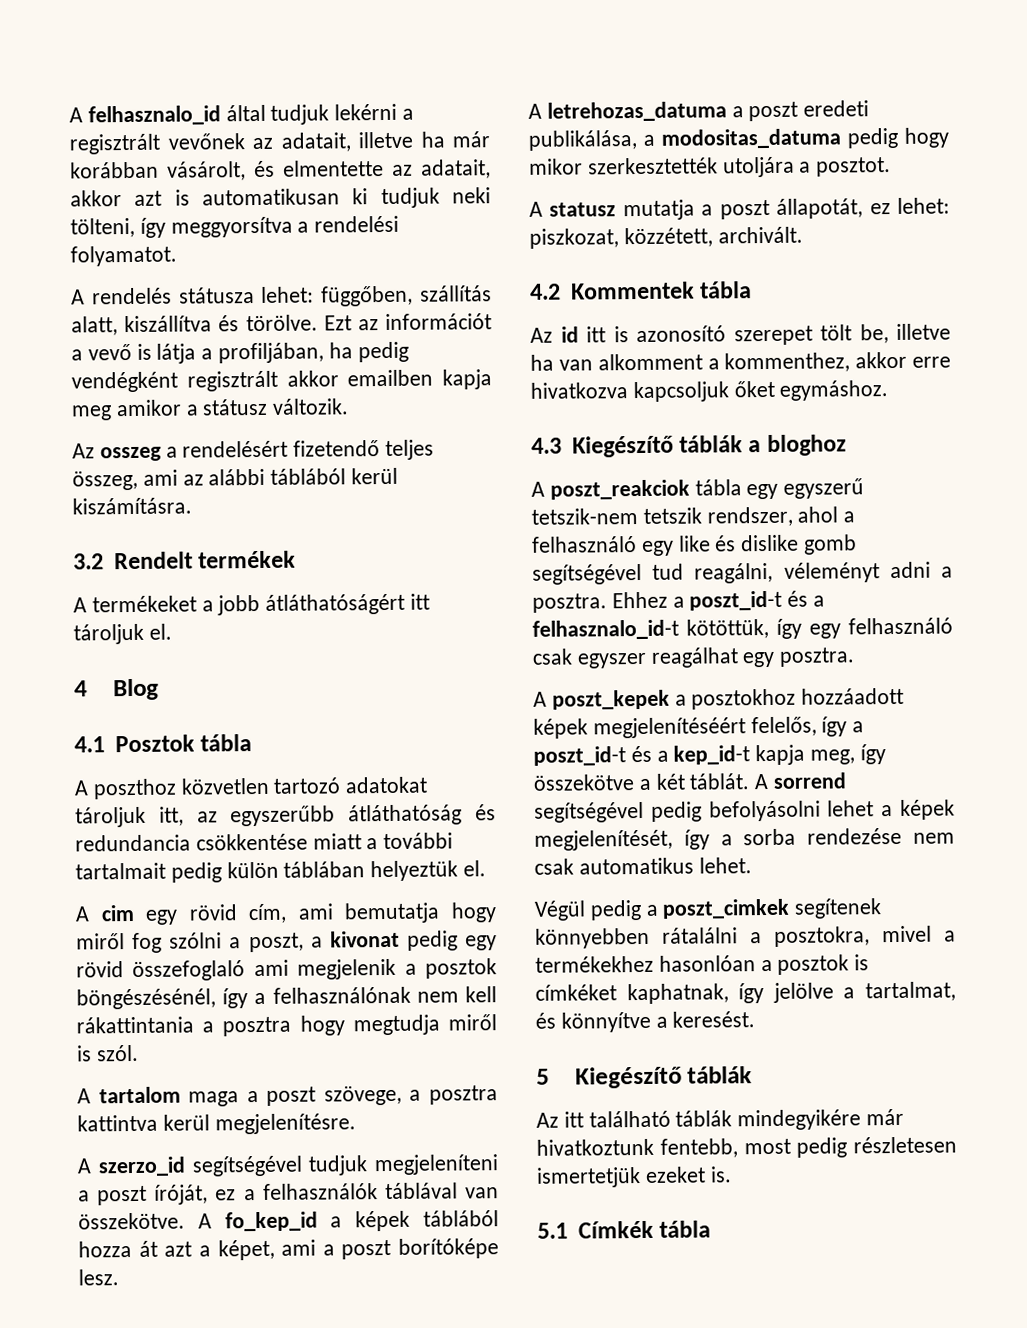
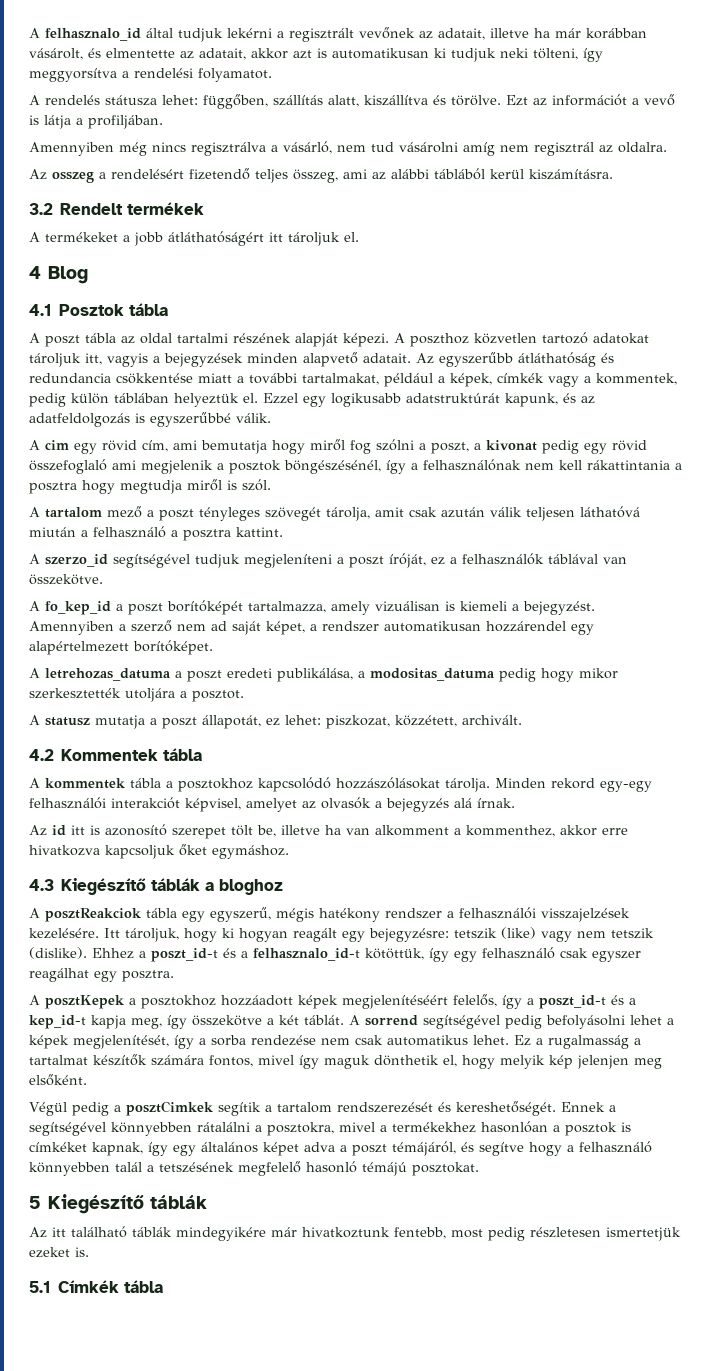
[218,341,409,364] [71,369,492,393] [71,398,350,421] profiljában, ha pedig vendégként regisztrált akkor emailben kapja meg amikor a státusz változik. -> [88,115,163,129] [29,141,667,156] profiljában. // Amennyiben még nincs regisztrálva a vásárló, nem tud vásárolni amíg nem regisztrál az oldalra.
(89, 788) none -> [45,333,405,347] poszt tábla az oldal tartalmi részének alapját képezi. A
[196,811,218,823] az -> [107,352,434,367] vagyis a bejegyzések minden alapvető adatait. Az
[75,862,166,880] tartalmait -> [302,373,677,387] tartalmakat, például a képek, címkék vagy a kommentek,
(487, 868) none -> [263,393,595,407] [29,412,271,427] Ezzel egy logikusabb adatstruktúrát kapunk, és az adatfeldolgozás is egyszerűbbé válik.
[188,1085,498,1107] [77,1113,356,1135] maga a poszt szövege, a posztra kattintva kerül megjelenítésre. -> [107,506,640,521] [29,526,283,541] mező a poszt tényleges szövegét tárolja, amit csak azután válik teljesen láthatóvá miután a felhasználó a posztra kattint.
(185, 1221) none -> (103, 579) //
[355,1210,499,1232] [78,1238,499,1261] [78,1269,119,1286] képek táblából hozza át azt a képet, ami a poszt borítóképe lesz. -> [128,600,595,615] [29,620,594,635] [29,640,213,655] poszt borítóképét tartalmazza, amely vizuálisan is kiemeli a bejegyzést. Amennyiben a szerző nem ad saját képet, a rendszer automatikusan hozzárendel egy alapértelmezett borítóképet.
(753, 290) none -> [29,777,652,792] [29,797,515,812] // A kommentek tábla a posztokhoz kapcsolódó hozzászólásokat tárolja. Minden rekord egy-egy felhasználói interakciót képvisel, amelyet az olvasók a bejegyzés alá írnak.
[549,479,690,500] poszt_reakciok -> [45,908,142,922] posztReakciok
[783,478,865,499] [531,506,856,527] [532,534,858,556] [532,561,953,585] [532,593,607,613] egyszerű tetszik-nem tetszik rendszer, ahol a felhasználó egy like és dislike gomb segítségével tud reagálni, véleményt adni a posztra. -> [210,907,630,922] [29,927,654,942] [29,947,87,959] egyszerű, mégis hatékony rendszer a felhasználói visszajelzések kezelésére. Itt tároljuk, hogy ki hogyan reagált egy bejegyzésre: tetszik (like) vagy nem tetszik (dislike).
[551,689,670,710] poszt_kepek -> [45,995,125,1009] posztKepek
[534,898,883,921] // Végül pedig a poszt_cimkek segítenek -> [514,1035,641,1049] [29,1054,662,1069] [29,1074,87,1086] [29,1101,616,1116] [29,1122,106,1136] Ez a rugalmasság a tartalmat készítők számára fontos, mivel így maguk dönthetik el, hogy melyik kép jelenjen meg elsőként. // Végül pedig a posztCimkek segítik a tartalom rendszerezését és kereshetőségét. Ennek a segítségével
[626,981,956,1005] [535,1011,756,1033] kaphatnak, így jelölve a tartalmat, és könnyítve a keresést. -> [92,1141,652,1156] [29,1161,479,1176] kapnak, így egy általános képet adva a poszt témájáról, és segítve hogy a felhasználó könnyebben talál a tetszésének megfelelő hasonló témájú posztokat.

